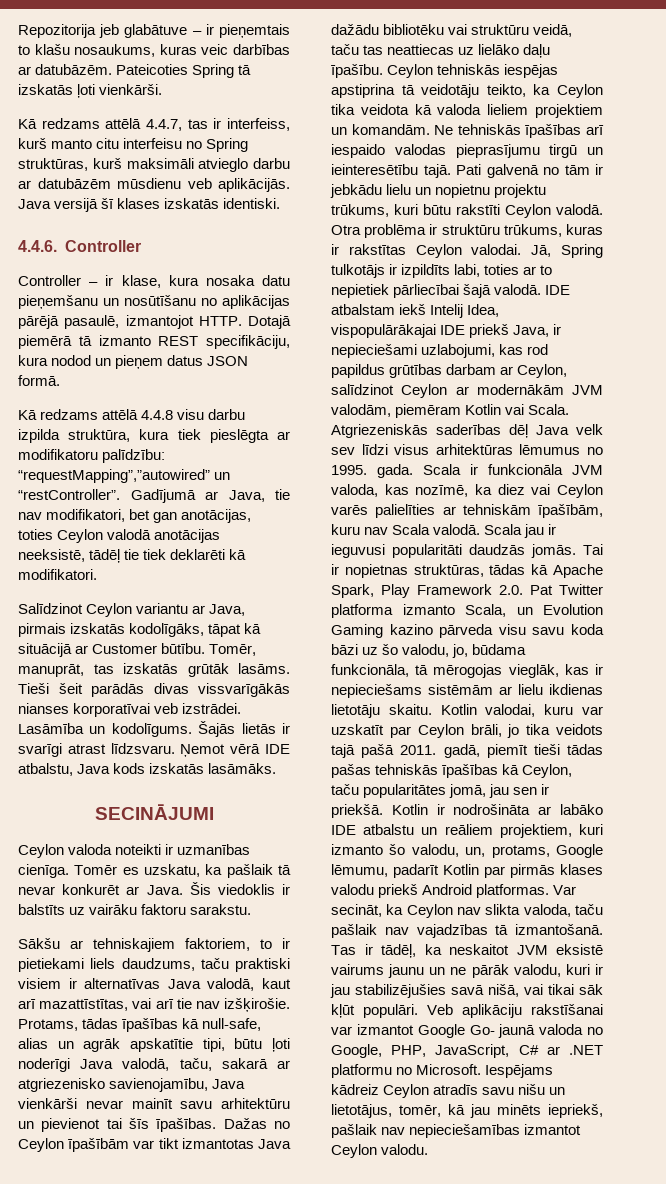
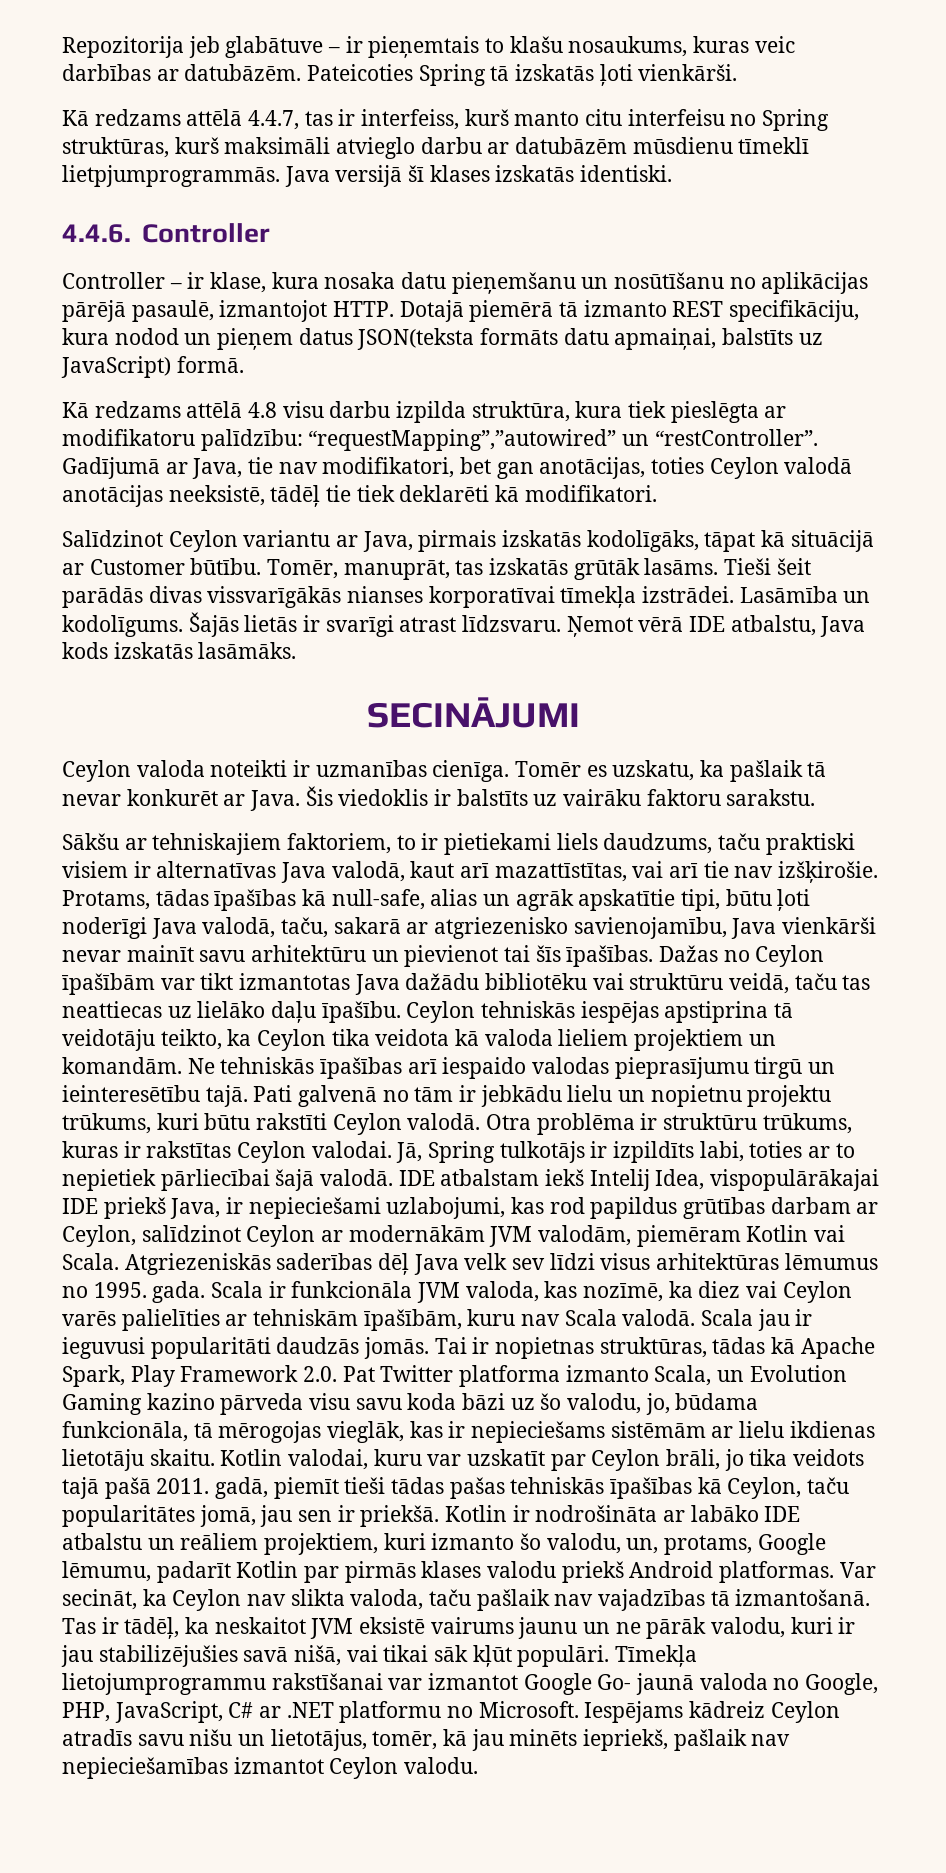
[187,178,290,192] veb aplikācijās. -> [738,137,810,154] [62,165,280,187] tīmeklī lietpjumprogrammās.
[207,356,249,366] JSON -> [357,328,823,350] [61,356,171,378] JSON(teksta formāts datu apmaiņai, balstīts uz JavaScript)
[141,410,174,420] 4.4.8 -> [248,402,278,418] 4.8
[154,703,179,714] veb -> [560,586,637,608] tīmekļa
[427,1004,522,1018] Veb aplikāciju -> [615,1645,698,1667] [62,1673,266,1695] Tīmekļa lietojumprogrammu

